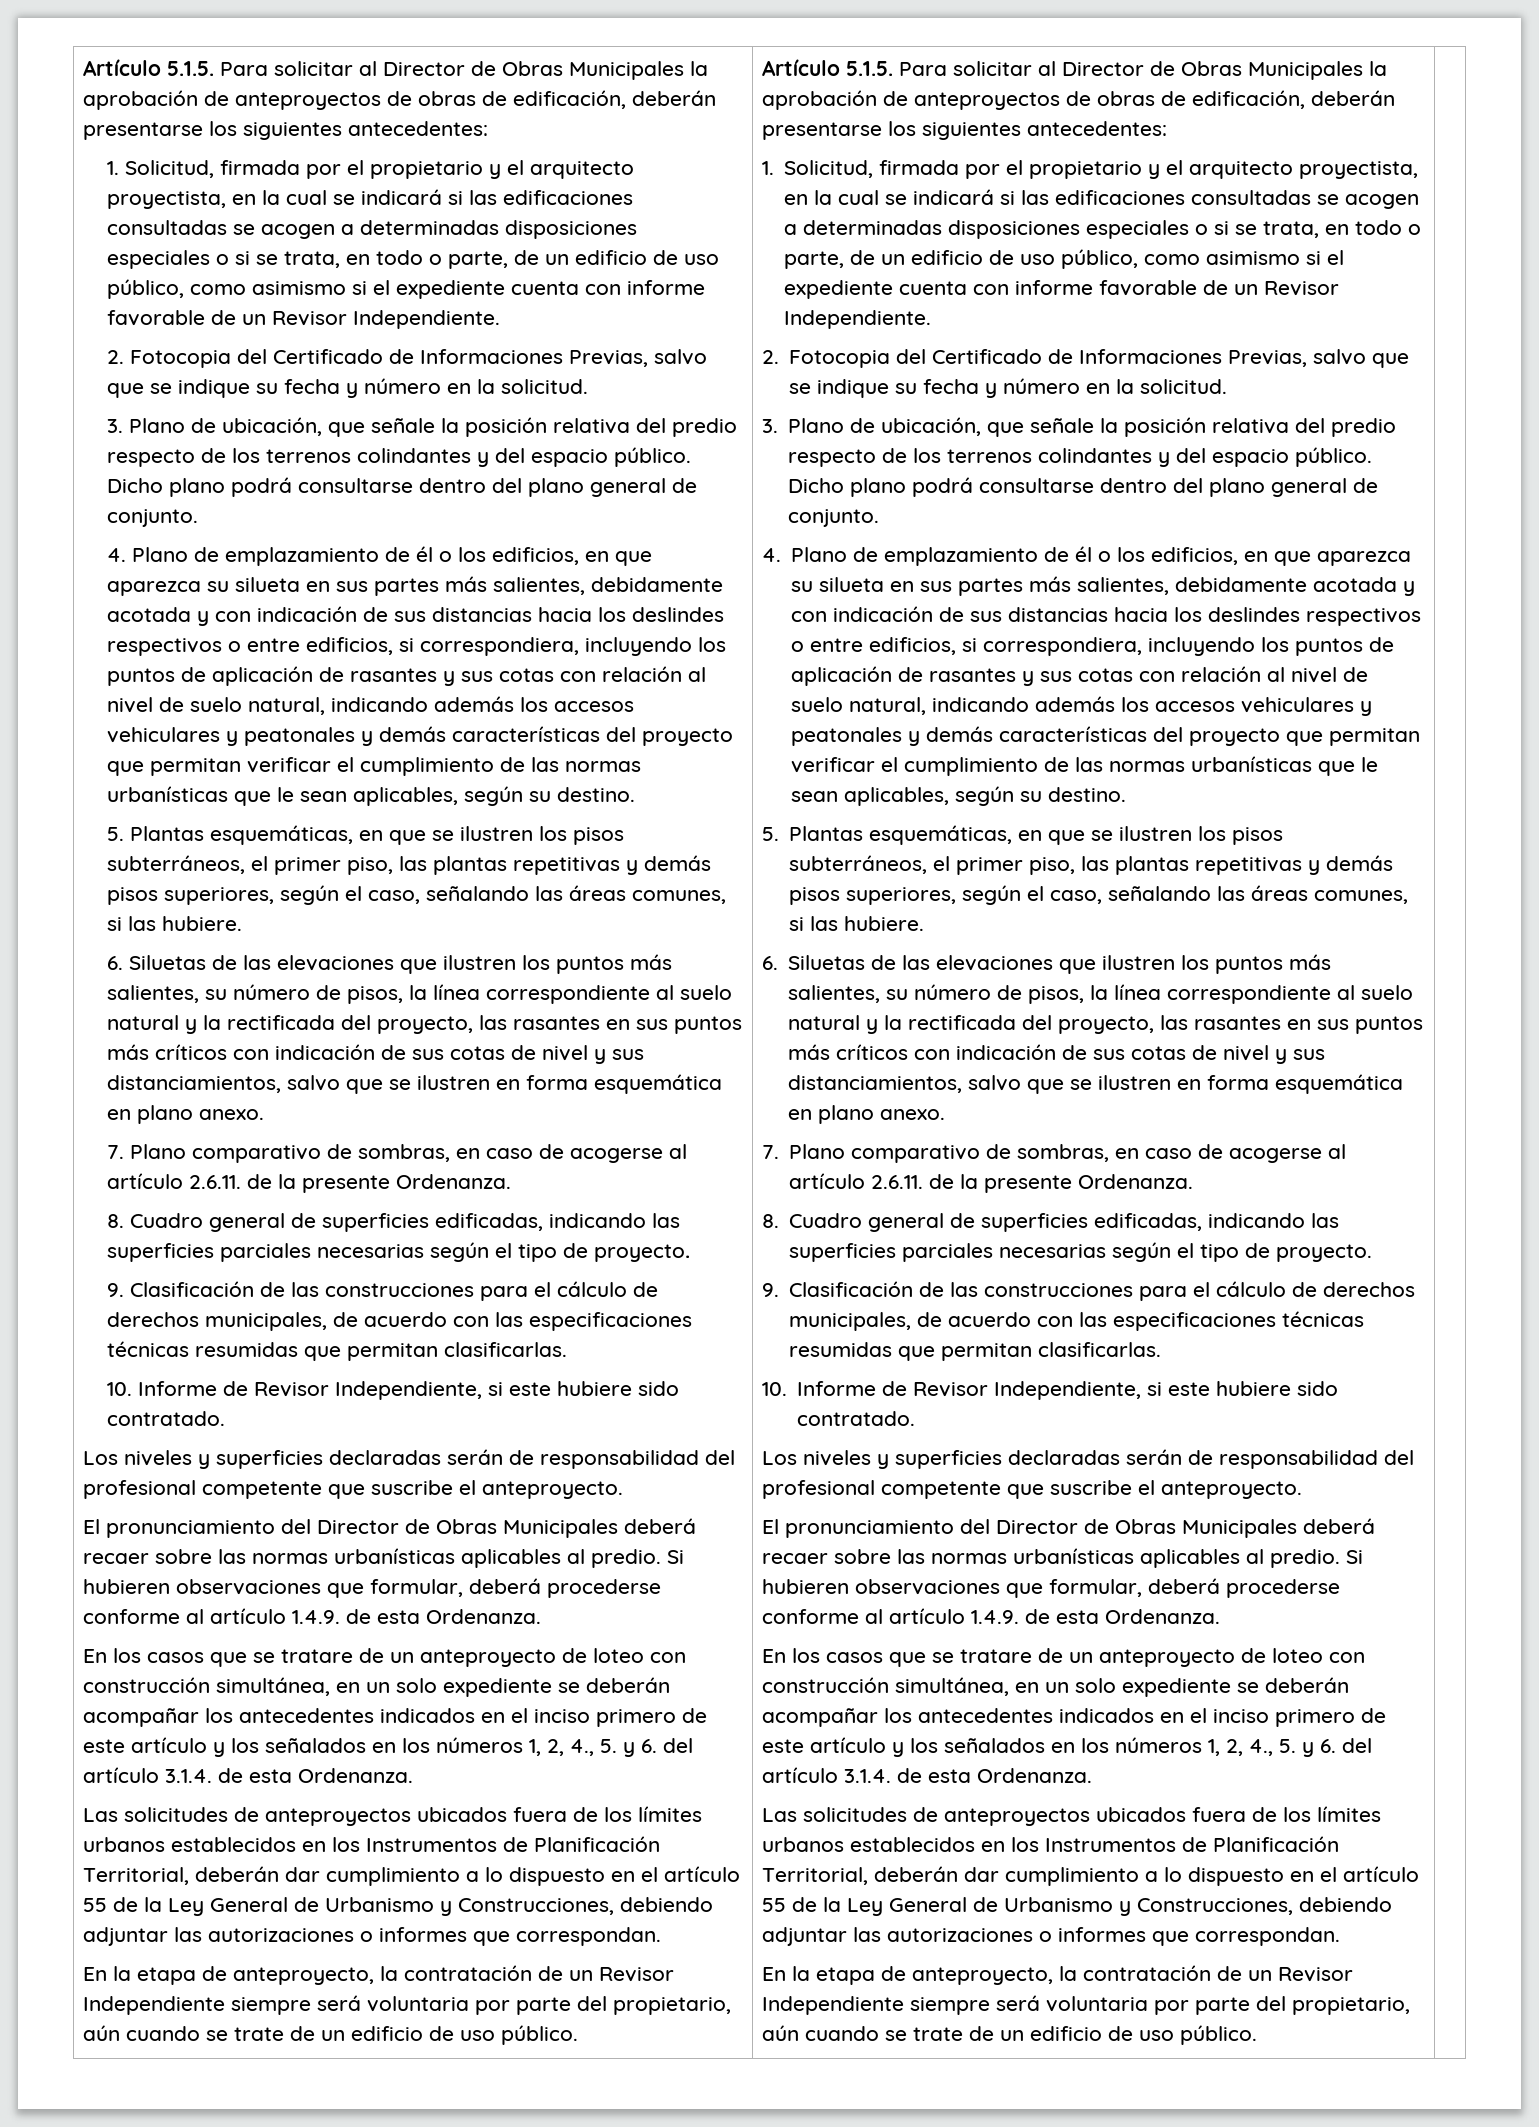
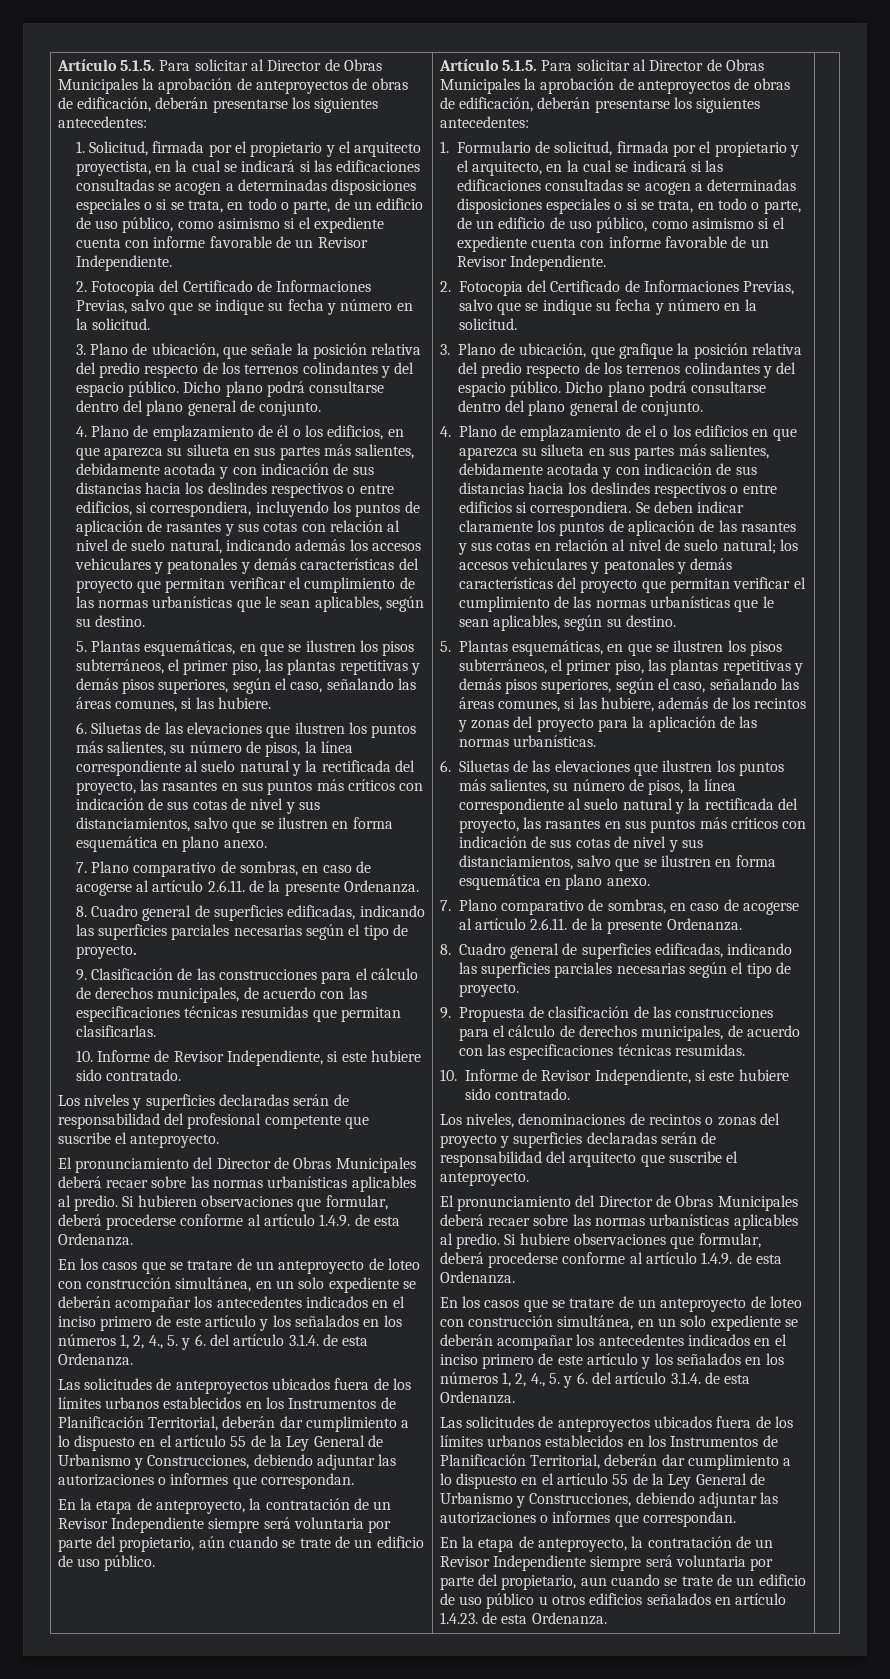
[784,160,1419,179] Solicitud, firmada por el propietario y el arquitecto proyectista, -> [456,141,799,157] [456,160,543,176] Formulario de solicitud, firmada por el propietario y el arquitecto,
[1030,418,1095,433] señale -> [619,343,674,359] grafique
[1075,546,1239,565] él o los edificios, -> [645,425,748,437] el o los edificios
[869,637,1395,656] [791,666,1369,686] [791,696,1116,715] edificios, si correspondiera, incluyendo los puntos de aplicación de rasantes y sus cotas con relación al nivel de suelo natural, indicando además -> [458,501,745,517] [458,520,796,536] [457,539,776,555] edificios si correspondiera. Se deben indicar claramente los puntos de aplicación de las rasantes y sus cotas en relación al nivel de suelo natural;
[844,916,925,931] hubiere. -> [601,697,807,712] [457,716,758,732] [458,735,597,747] hubiere, además de los recintos y zonas del proyecto para la aplicación de las normas urbanísticas.
[789,1281,914,1297] Clasificación -> [458,1006,630,1022] Propuesta de clasificación
[789,1342,1162,1361] resumidas que permitan clasificarlas. -> [675,1044,746,1056] resumidas.
[802,1449,1414,1469] [761,1480,1001,1499] niveles y superficies declaradas serán de responsabilidad del profesional competente -> [466,1113,780,1128] [439,1132,717,1148] [439,1151,637,1167] niveles, denominaciones de recintos o zonas del proyecto y superficies declaradas serán de responsabilidad del arquitecto
[761,1579,849,1594] hubieren -> [519,1233,570,1245] hubiere
[761,2025,1257,2045] aún cuando se trate de un edificio de uso público. -> [580,1574,806,1586] [439,1593,787,1609] [439,1612,607,1625] aun cuando se trate de un edificio de uso público u otros edificios señalados en artículo 1.4.23. de esta Ordenanza.

